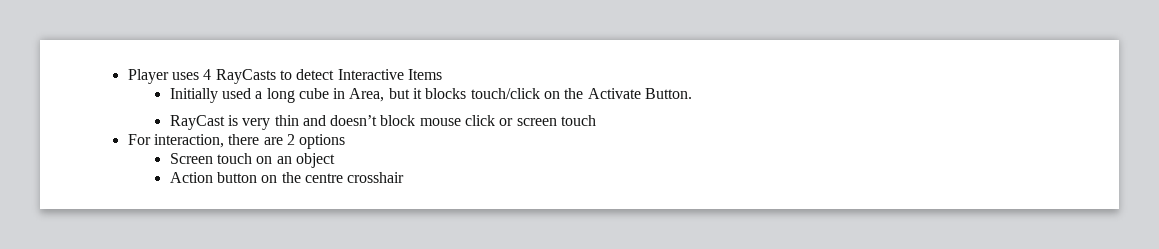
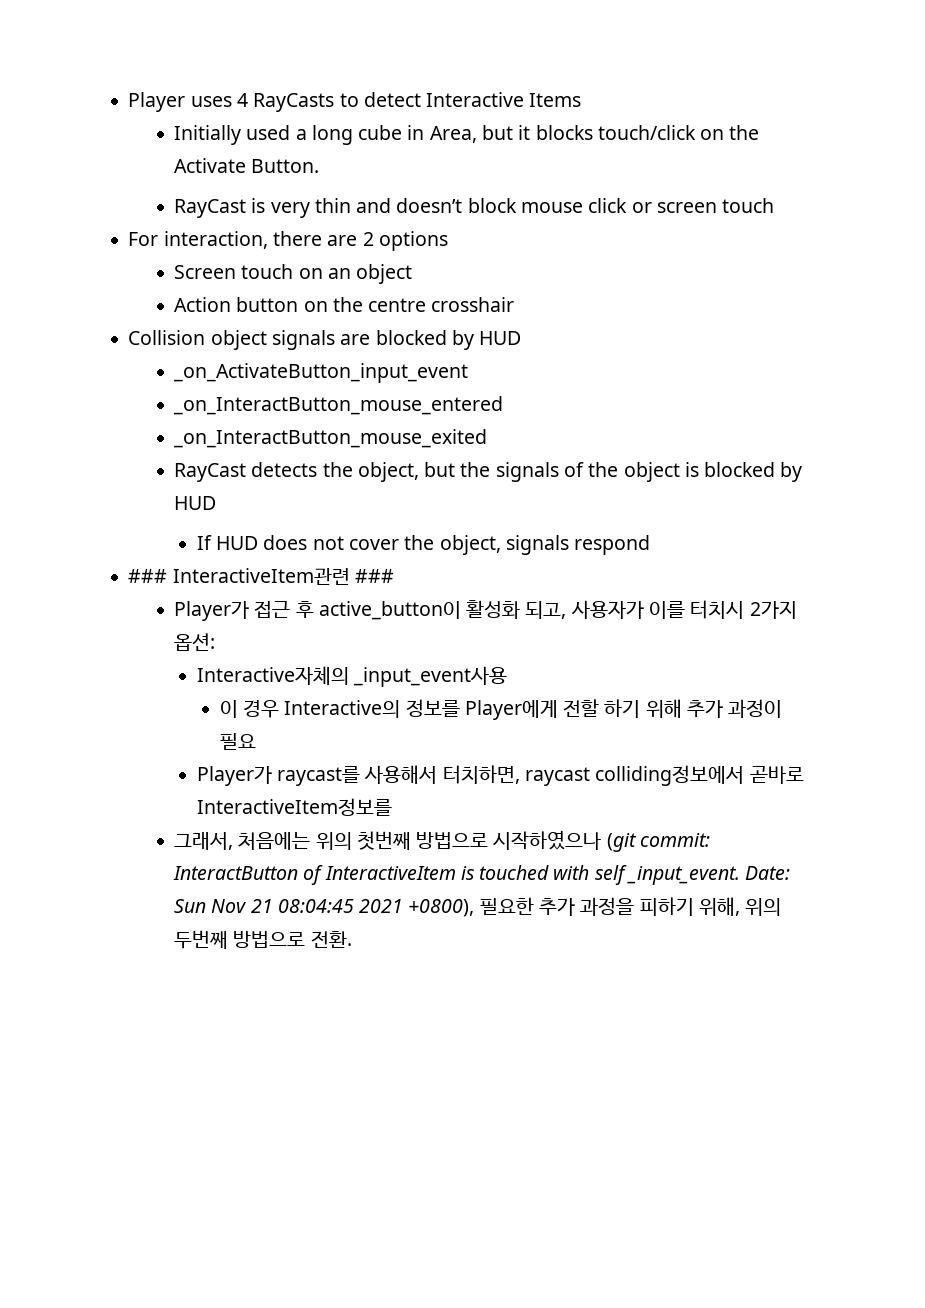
(405, 177) none -> [128,330,522,350] [173,363,469,383] [173,396,504,415] [173,429,488,448] [174,462,803,482] [174,496,217,510] [196,535,651,555] [128,568,394,585] [174,600,797,621] [174,633,216,651] [196,666,508,687] [219,699,783,720] [219,733,256,750] [196,765,804,786] [196,798,392,816] [174,830,710,852] [173,865,791,885] [174,897,782,917] [174,930,352,949] // Collision object signals are blocked by HUD // _on_ActivateButton_input_event // _on_InteractButton_mouse_entered // _on_InteractButton_mouse_exited // RayCast detects the object, but the signals of the object is blocked by HUD // If HUD does not cover the object, signals respond // ### InteractiveItem관련 ### // Player가 접근 후 active_button이 활성화 되고, 사용자가 이를 터치시 2가지 옵션: // Interactive자체의 _input_event사용 // 이 경우 Interactive의 정보를 Player에게 전할 하기 위해 추가 과정이 필요 // Player가 raycast를 사용해서 터치하면, raycast colliding정보에서 곧바로 InteractiveItem정보를 // 그래서, 처음에는 위의 첫번째 방법으로 시작하였으나 (git commit: InteractButton of InteractiveItem is touched with self _input_event. Date: Sun Nov 21 08:04:45 2021 +0800), 필요한 추가 과정을 피하기 위해, 위의 두번째 방법으로 전환.

